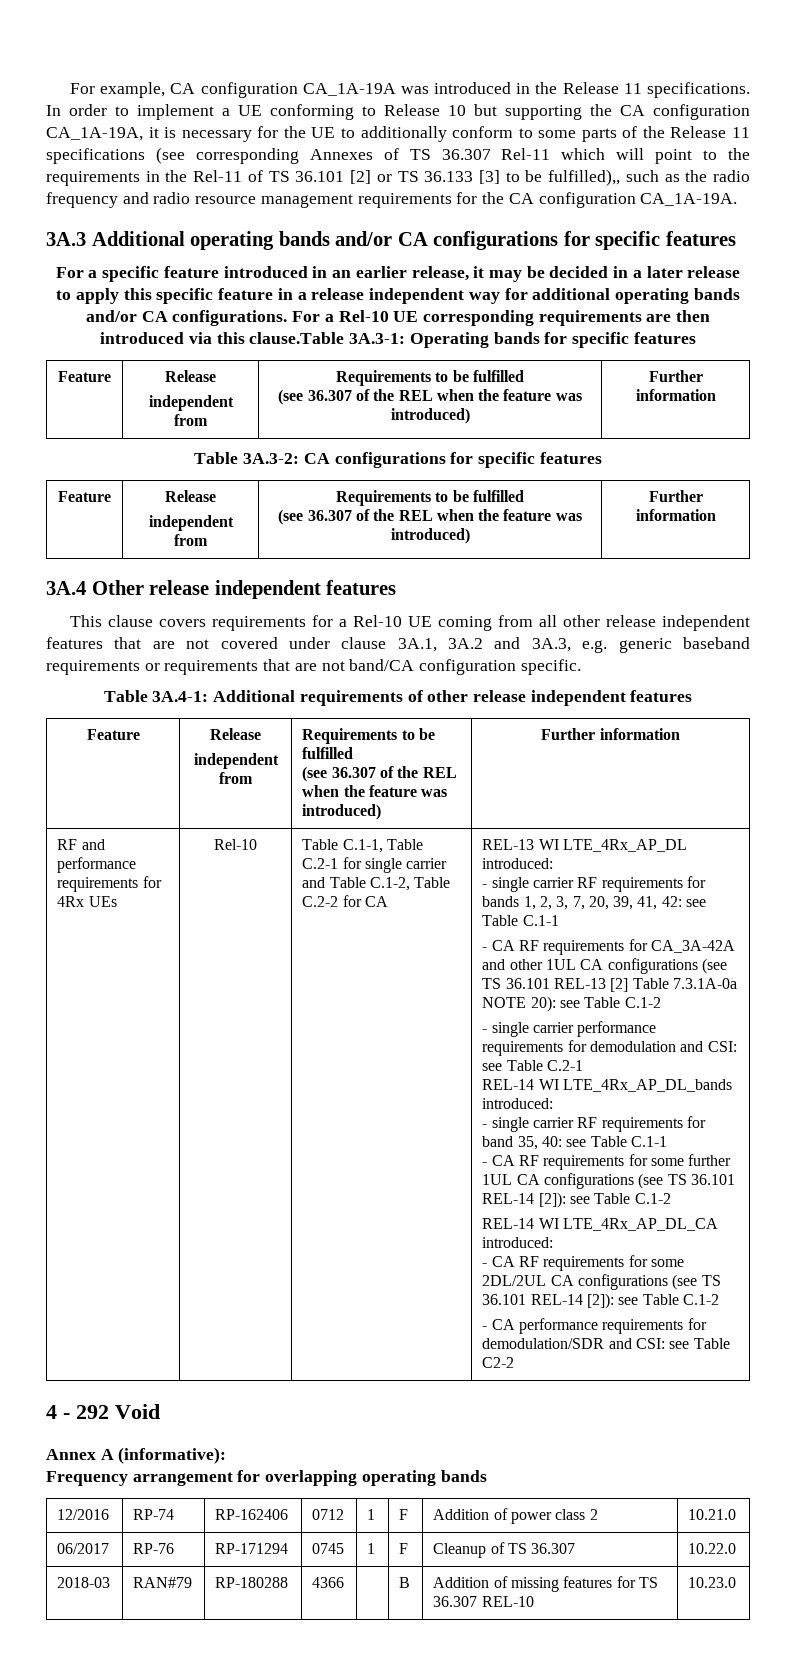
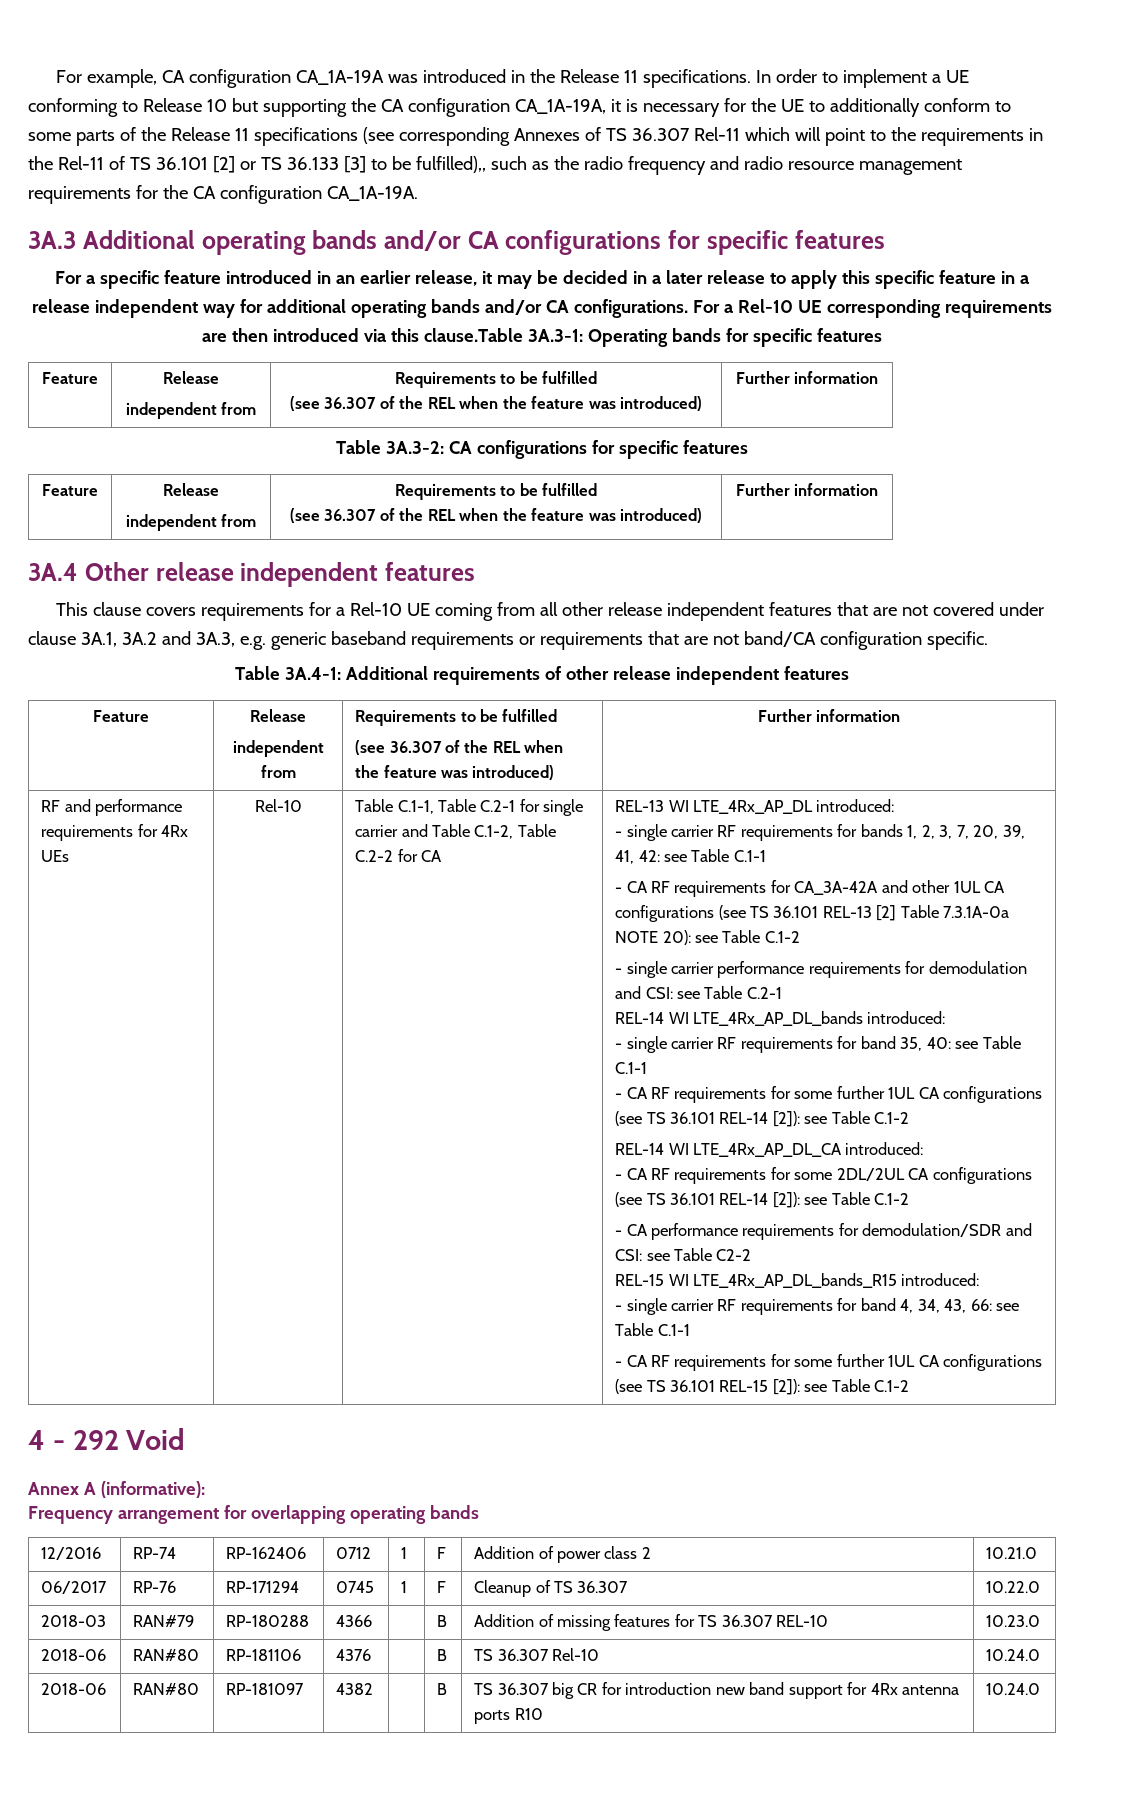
(515, 1362) none -> [615,1273,980,1288] [615,1298,1020,1315] [615,1323,690,1336] [615,1354,1043,1371] [615,1379,910,1395] // REL-15 WI LTE_4Rx_AP_DL_bands_R15 introduced: // - single carrier RF requirements for band 4, 34, 43, 66: see Table C.1-1 // - CA RF requirements for some further 1UL CA configurations (see TS 36.101 REL-15 [2]): see Table C.1-2
(737, 1582) none -> [41,1649,107,1661] [133,1649,200,1661] [226,1649,302,1661] [336,1649,372,1661] [437,1649,448,1661] [474,1648,600,1661] [986,1649,1041,1661] [41,1683,107,1695] [133,1683,200,1695] [226,1683,305,1695] [336,1683,374,1695] [437,1683,448,1695] [474,1682,960,1699] [474,1708,543,1724] [986,1683,1041,1695] // 2018-06 | RAN#80 | RP-181106 | 4376 | | B | TS 36.307 Rel-10 | 10.24.0 // 2018-06 | RAN#80 | RP-181097 | 4382 | | B | TS 36.307 big CR for introduction new band support for 4Rx antenna ports R10 | 10.24.0

